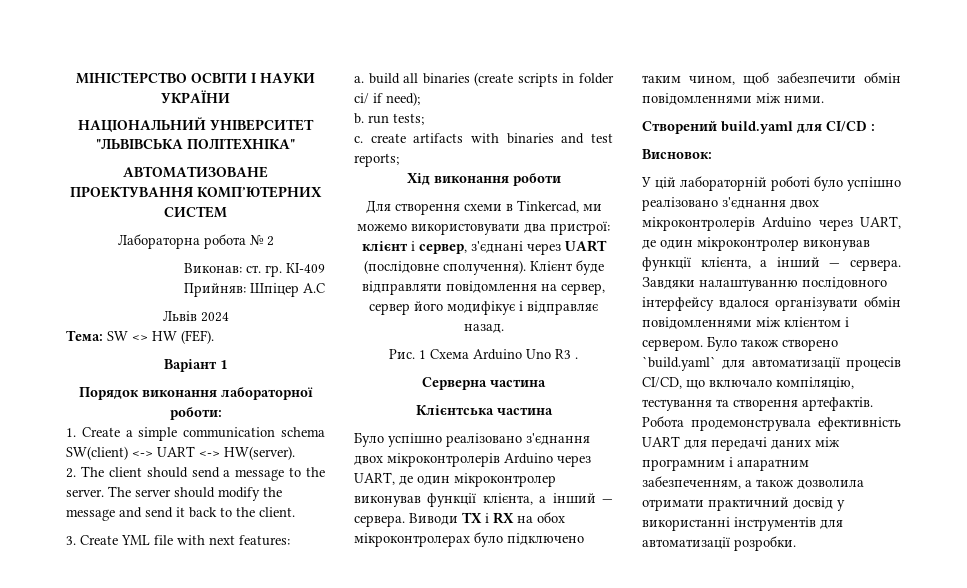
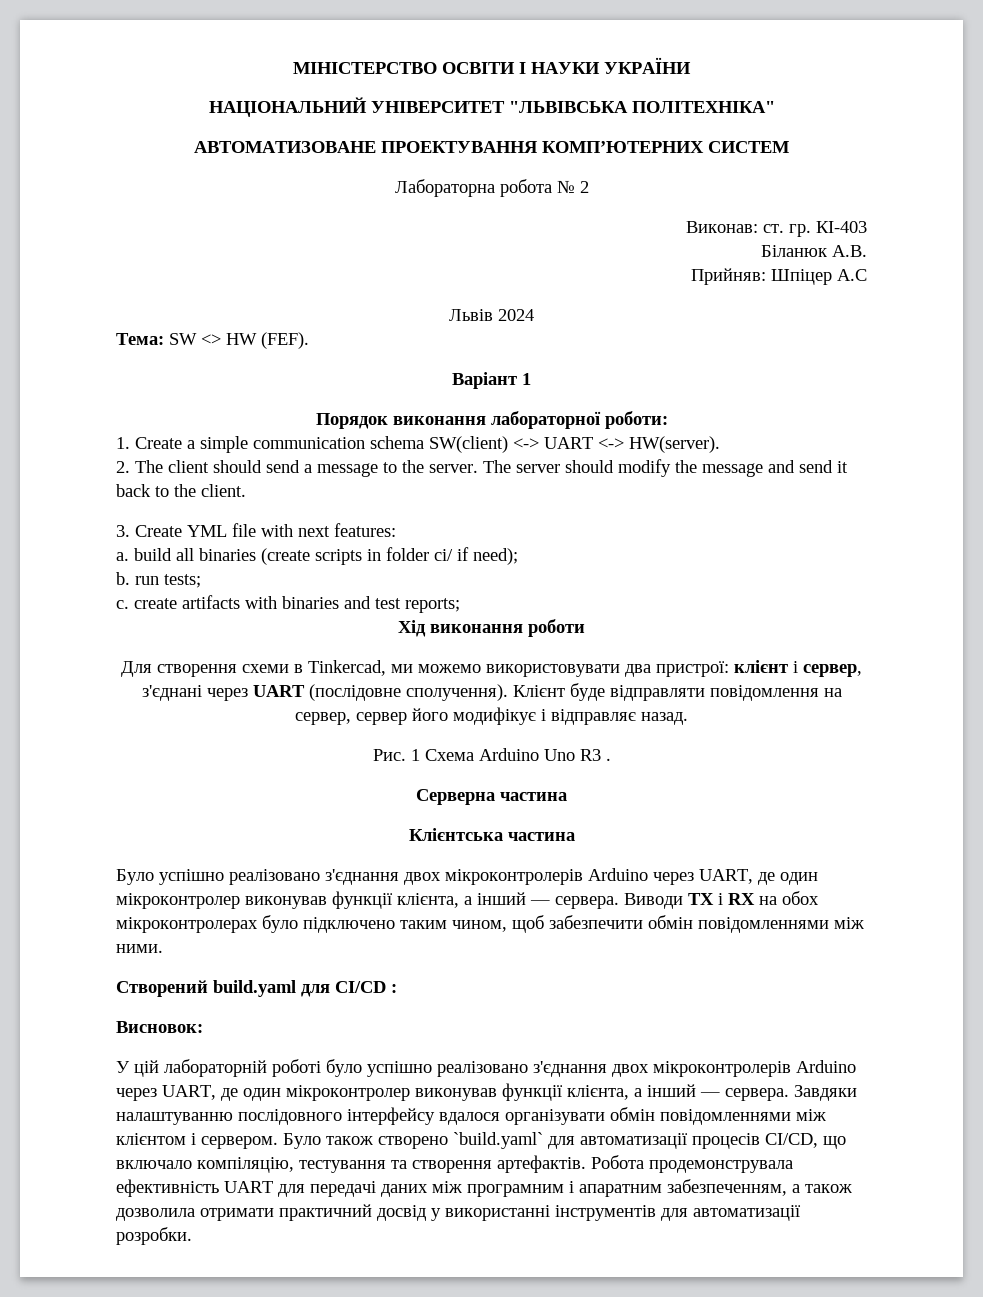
[286,263,325,273] КІ-409 -> [816,221,867,233] [761,245,867,257] КІ-403 // Біланюк А.В.

